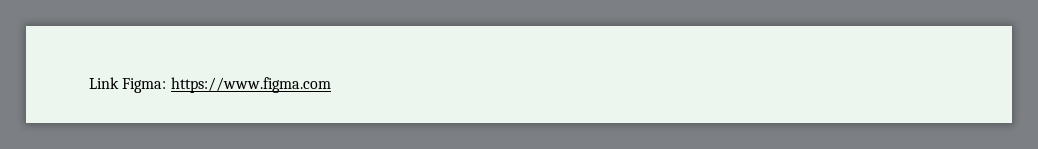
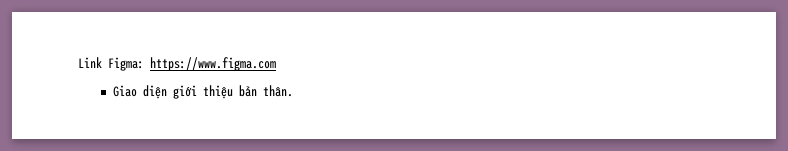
(331, 85) none -> [112,85,293,99] // Giao diện giới thiệu bản thân.

